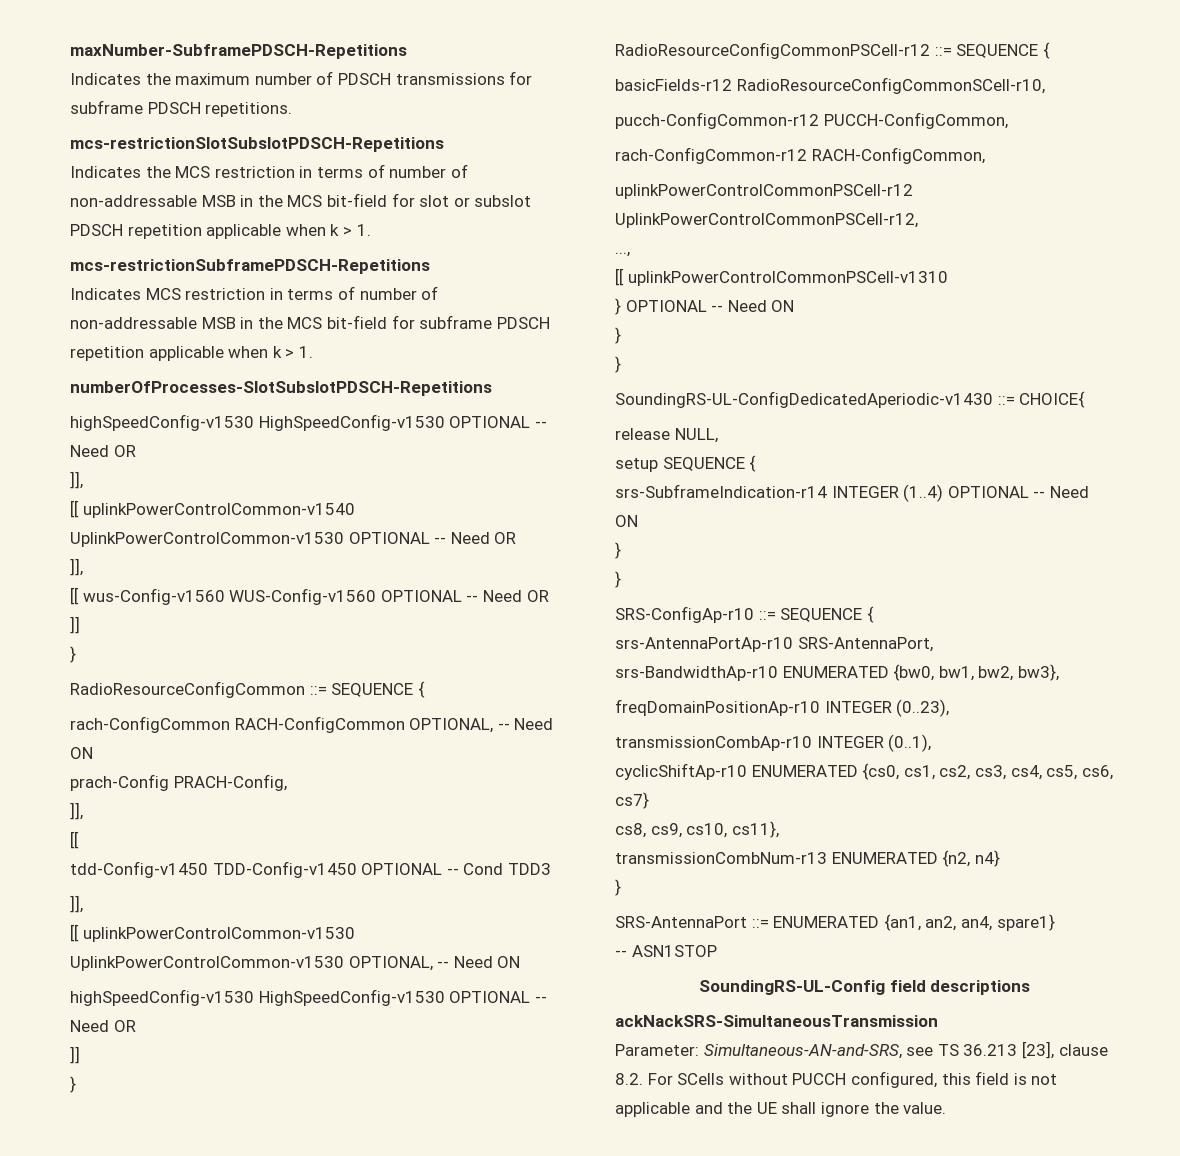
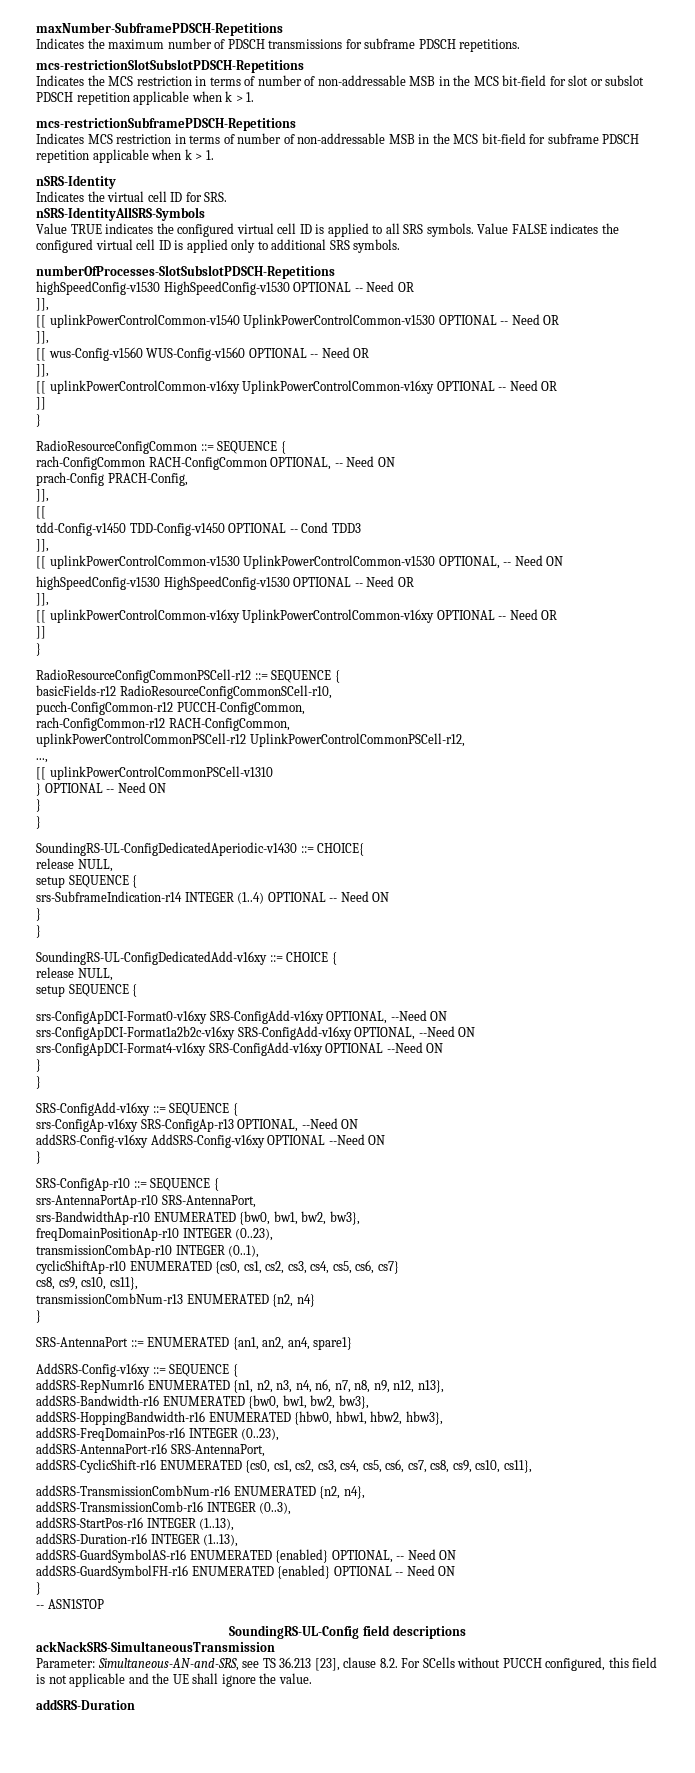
(313, 352) none -> [36,175,116,189] [36,191,228,202] [36,207,205,221] [36,223,619,237] [36,239,401,253] // nSRS-Identity // Indicates the virtual cell ID for SRS. // nSRS-IdentityAllSRS-Symbols // Value TRUE indicates the configured virtual cell ID is applied to all SRS symbols. Value FALSE indicates the configured virtual cell ID is applied only to additional SRS symbols.
(549, 596) none -> [36,364,49,377] [36,380,558,394] // ]], // [[ uplinkPowerControlCommon-v16xy UplinkPowerControlCommon-v16xy OPTIONAL -- Need OR
(136, 1026) none -> [36,593,49,606] [36,609,558,623] // ]], // [[ uplinkPowerControlCommon-v16xy UplinkPowerControlCommon-v16xy OPTIONAL -- Need OR
(621, 579) none -> [36,951,337,965] [36,967,113,981] [36,984,138,997] [36,1010,448,1024] [36,1026,476,1040] [36,1042,444,1056] [36,1059,41,1072] [36,1076,41,1089] [36,1102,238,1116] [36,1118,359,1132] [36,1134,386,1148] [36,1151,41,1164] // SoundingRS-UL-ConfigDedicatedAdd-v16xy ::= CHOICE { // release NULL, // setup SEQUENCE { // srs-ConfigApDCI-Format0-v16xy SRS-ConfigAdd-v16xy OPTIONAL, --Need ON // srs-ConfigApDCI-Format1a2b2c-v16xy SRS-ConfigAdd-v16xy OPTIONAL, --Need ON // srs-ConfigApDCI-Format4-v16xy SRS-ConfigAdd-v16xy OPTIONAL --Need ON // } // } // SRS-ConfigAdd-v16xy ::= SEQUENCE { // srs-ConfigAp-v16xy SRS-ConfigAp-r13 OPTIONAL, --Need ON // addSRS-Config-v16xy AddSRS-Config-v16xy OPTIONAL --Need ON // }
(1055, 922) none -> [36,1363,238,1377] [36,1379,444,1393] [36,1395,369,1409] [36,1411,443,1425] [36,1427,280,1441] [36,1443,265,1457] [36,1459,532,1473] [36,1485,365,1499] [36,1501,292,1515] [36,1517,235,1531] [36,1533,239,1547] [36,1549,457,1563] [36,1565,456,1579] [36,1582,41,1595] // AddSRS-Config-v16xy ::= SEQUENCE { // addSRS-RepNumr16 ENUMERATED {n1, n2, n3, n4, n6, n7, n8, n9, n12, n13}, // addSRS-Bandwidth-r16 ENUMERATED {bw0, bw1, bw2, bw3}, // addSRS-HoppingBandwidth-r16 ENUMERATED {hbw0, hbw1, hbw2, hbw3}, // addSRS-FreqDomainPos-r16 INTEGER (0..23), // addSRS-AntennaPort-r16 SRS-AntennaPort, // addSRS-CyclicShift-r16 ENUMERATED {cs0, cs1, cs2, cs3, cs4, cs5, cs6, cs7, cs8, cs9, cs10, cs11}, // addSRS-TransmissionCombNum-r16 ENUMERATED {n2, n4}, // addSRS-TransmissionComb-r16 INTEGER (0..3), // addSRS-StartPos-r16 INTEGER (1..13), // addSRS-Duration-r16 INTEGER (1..13), // addSRS-GuardSymbolAS-r16 ENUMERATED {enabled} OPTIONAL, -- Need ON // addSRS-GuardSymbolFH-r16 ENUMERATED {enabled} OPTIONAL -- Need ON // }
(947, 1108) none -> [36,1699,135,1710] // addSRS-Duration

